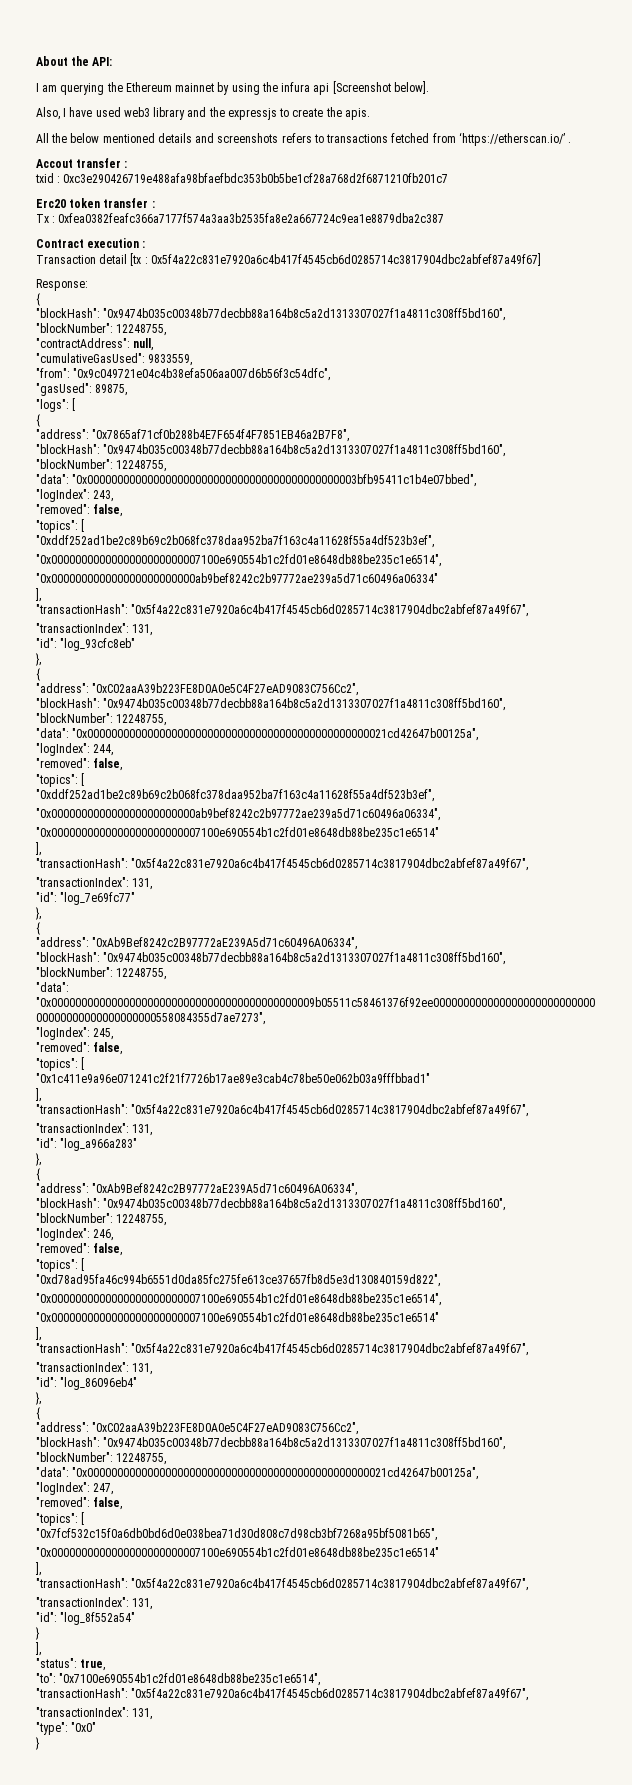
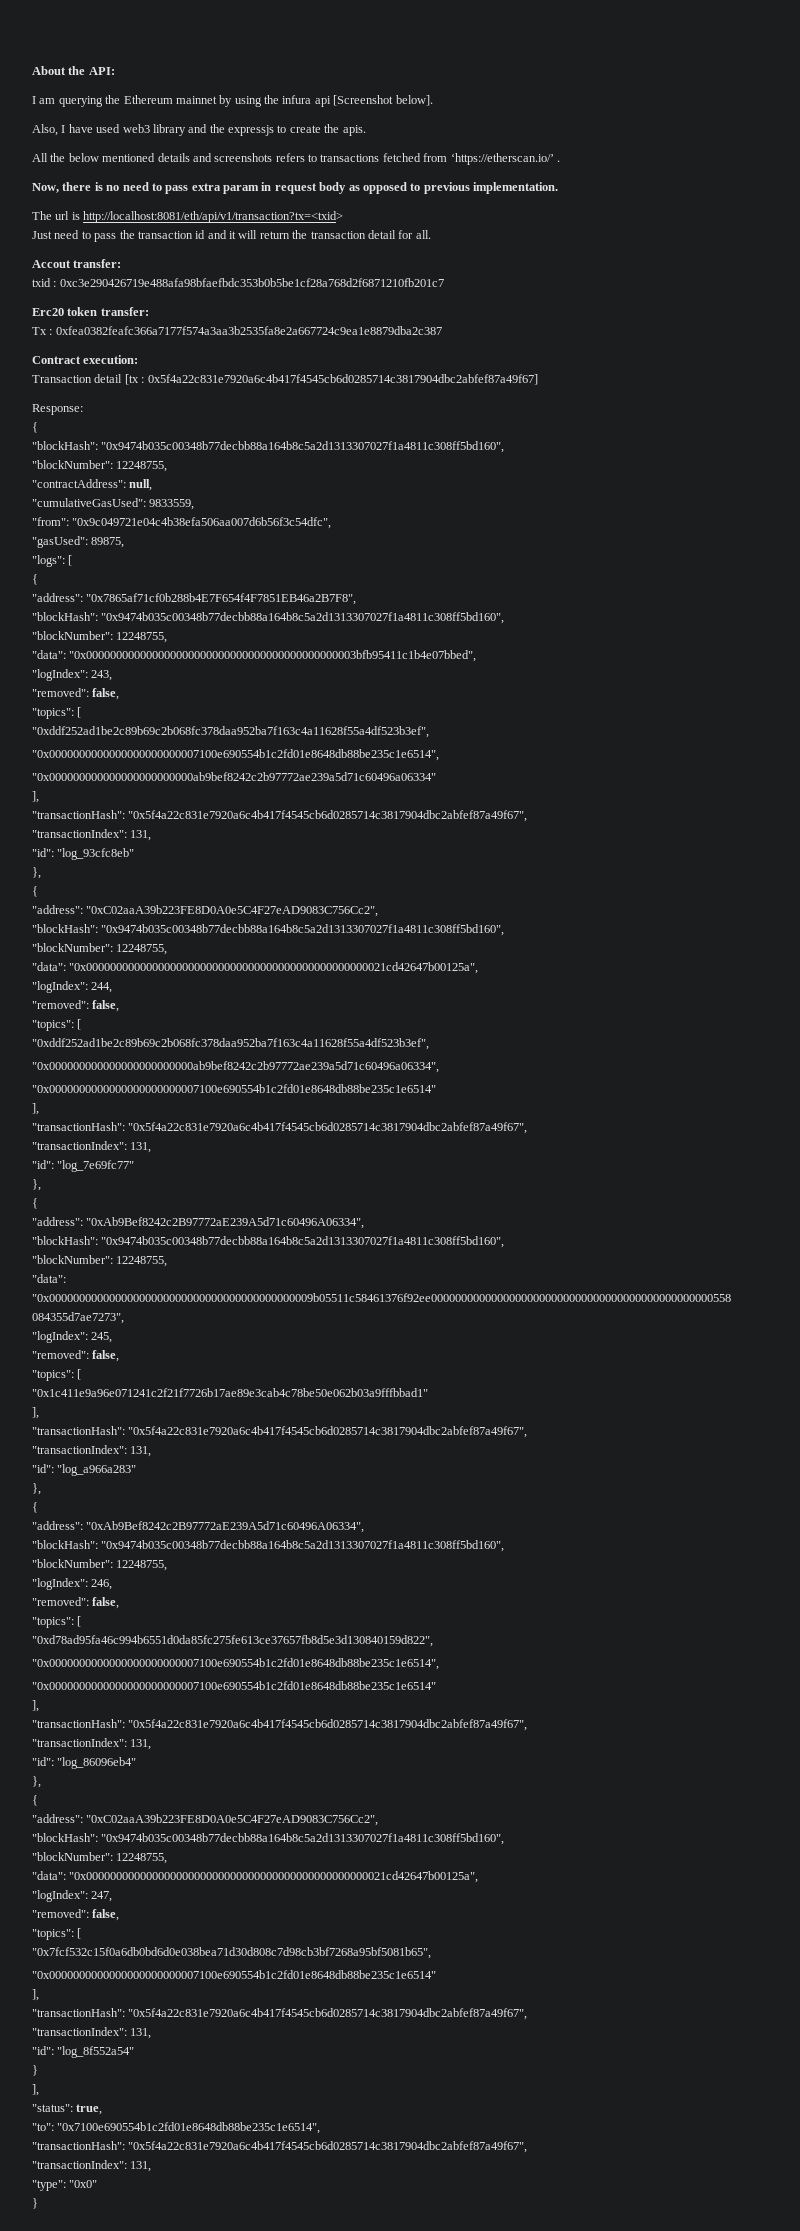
(572, 142) none -> [32,182,558,194] [32,211,344,223] [32,230,431,242] // Now, there is no need to pass extra param in request body as opposed to previous implementation. // The url is http://localhost:8081/eth/api/v1/transaction?tx=<txid> // Just need to pass the transaction id and it will return the transaction detail for all.
[76,158,128,168] transfer : -> [73,259,122,268] transfer:
[103,198,155,208] transfer : -> [100,307,149,316] transfer:
[87,238,146,248] execution : -> [83,355,139,364] execution:

